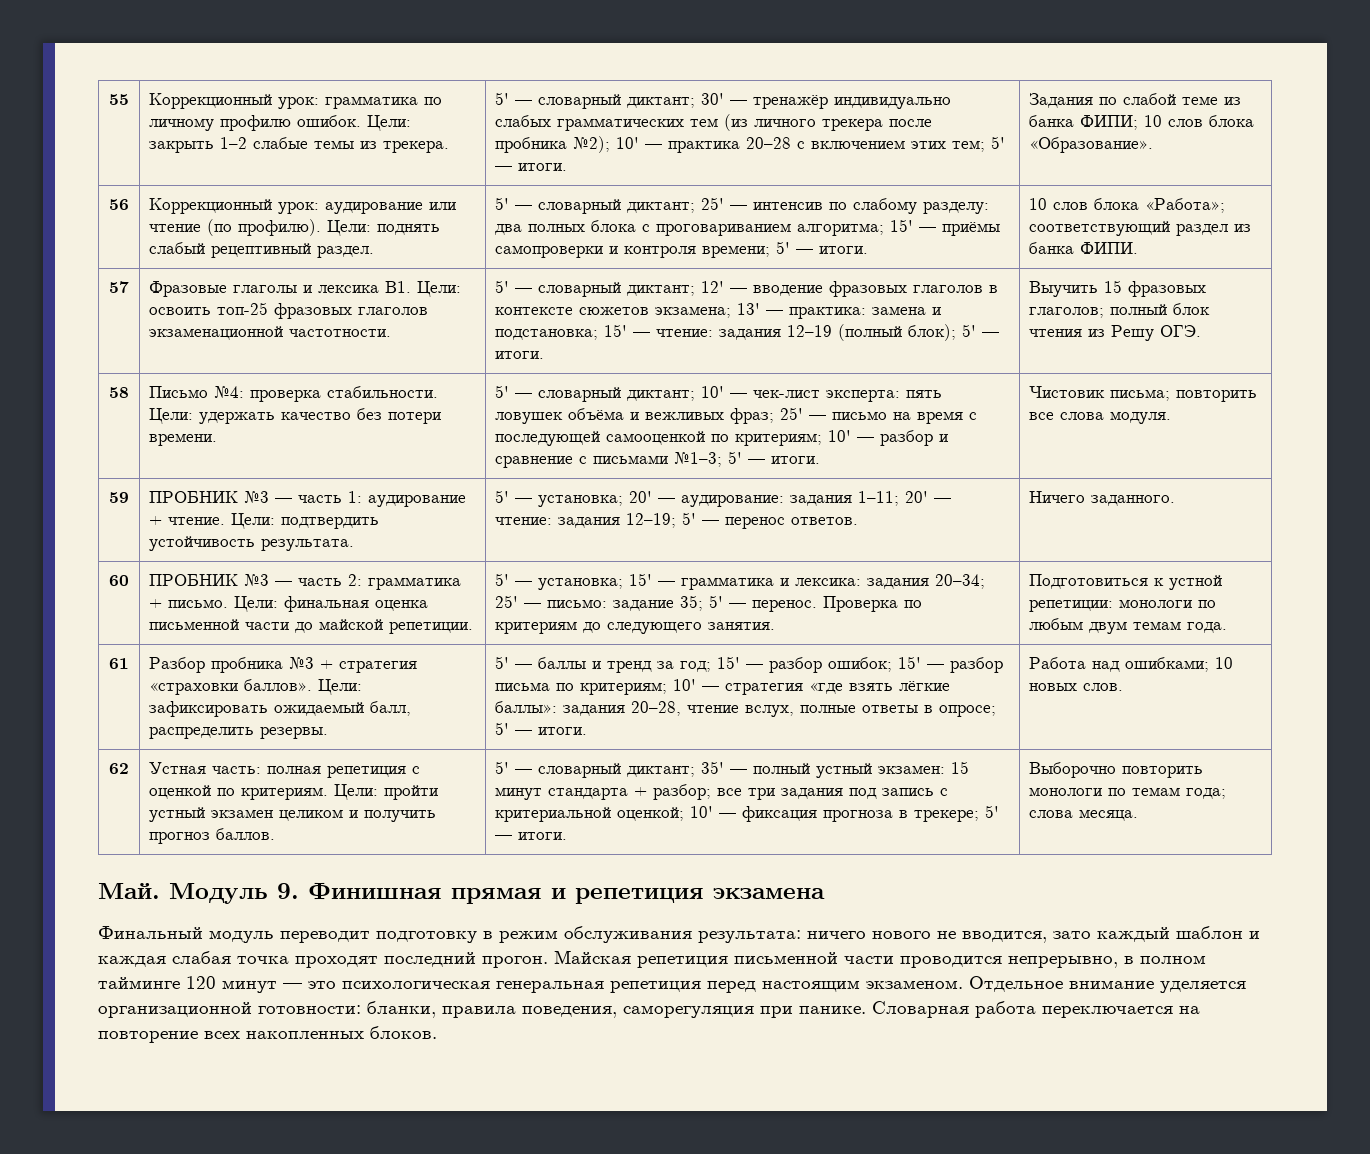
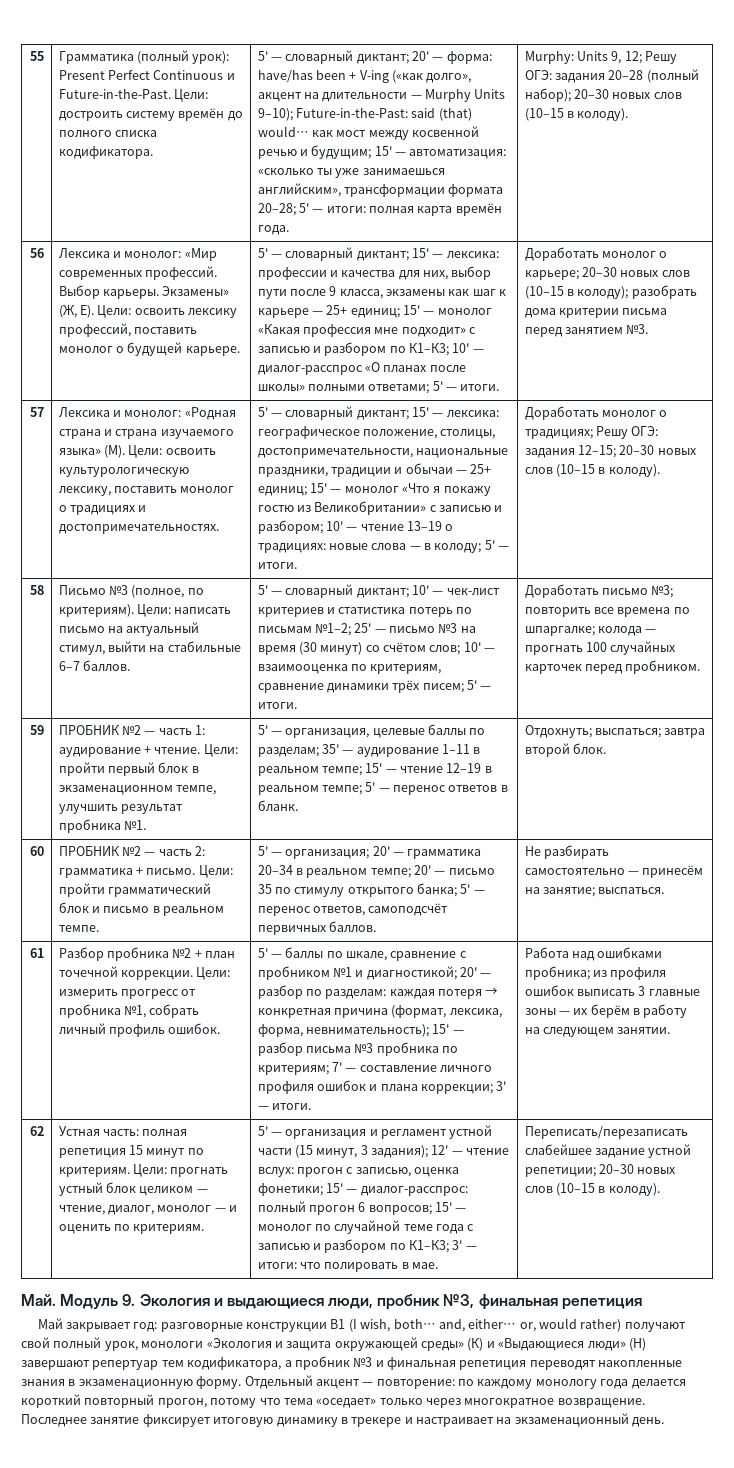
[149,93,443,109] [149,115,412,131] [149,137,450,153] [495,92,952,109] [495,114,933,131] [495,136,1006,153] [495,163,568,171] [1029,93,1242,108] [1029,115,1255,130] [1029,137,1154,153] [109,199,129,210] [149,198,457,214] [149,219,441,236] [149,242,375,258] [495,197,990,214] [495,219,1001,236] [495,241,869,258] [1029,198,1226,213] [1029,221,1252,236] [1029,242,1139,254] [109,281,129,293] [149,281,462,297] [149,302,429,319] [149,326,392,340] [495,280,999,297] [495,303,942,319] [495,324,1000,341] [495,351,545,359] [1029,280,1207,297] [1029,303,1211,318] [1029,325,1202,341] [109,387,129,398] [149,386,439,402] [149,408,442,424] [149,433,218,446] Коррекционный урок: грамматика по личному профилю ошибок. Цели: закрыть 1–2 слабые темы из трекера. | 5' — словарный диктант; 30' — тренажёр индивидуально слабых грамматических тем (из личного трекера после пробника №2); 10' — практика 20–28 с включением этих тем; 5' — итоги. | Задания по слабой теме из банка ФИПИ; 10 слов блока «Образование». // 56 | Коррекционный урок: аудирование или чтение (по профилю). Цели: поднять слабый рецептивный раздел. | 5' — словарный диктант; 25' — интенсив по слабому разделу: два полных блока с проговариванием алгоритма; 15' — приёмы самопроверки и контроля времени; 5' — итоги. | 10 слов блока «Работа»; соответствующий раздел из банка ФИПИ. // 57 | Фразовые глаголы и лексика B1. Цели: освоить топ-25 фразовых глаголов экзаменационной частотности. | 5' — словарный диктант; 12' — вводение фразовых глаголов в контексте сюжетов экзамена; 13' — практика: замена и подстановка; 15' — чтение: задания 12–19 (полный блок); 5' — итоги. | Выучить 15 фразовых глаголов; полный блок чтения из Решу ОГЭ. // 58 | Письмо №4: проверка стабильности. Цели: удержать качество без потери времени. -> [58,50,230,64] [58,70,235,80] [58,89,208,102] [58,108,243,121] [58,130,157,137] [58,146,153,159] [257,50,492,64] [257,70,472,83] [257,89,506,102] [257,108,472,121] [257,126,480,140] [257,145,507,159] [257,168,445,178] [257,183,504,197] [257,203,502,216] [257,225,289,235] [524,51,678,64] [524,69,699,83] [524,88,682,102] [524,108,629,121] [29,248,44,258] [58,248,217,261] [58,266,217,280] [58,285,230,299] [58,305,238,318] [58,323,197,337] [58,342,240,356] [257,247,499,261] [257,266,492,280] [257,286,507,299] [257,305,492,318] [257,324,477,337] [257,342,484,356] [257,362,466,375] [257,381,500,394] [524,247,668,261] [524,267,690,280] [524,285,697,299] [524,308,668,318] [524,324,649,337] [29,407,44,417] [58,407,236,420] [58,429,234,439] [58,445,216,458] [58,467,189,477] [58,486,235,496] [58,505,147,515] [58,524,219,534] [257,406,499,420] [257,426,496,439] [257,448,508,458] [257,463,492,477] [257,483,491,496] [257,501,503,515] [257,520,454,534] [257,540,510,553] [257,562,297,569] [524,406,668,420] [524,426,659,439] [524,445,697,458] [524,464,660,477] [29,585,44,595] [58,585,204,598] [58,604,232,617] [58,622,200,636] [58,641,241,655] [58,660,130,671] Грамматика (полный урок): Present Perfect Continuous и Future-in-the-Past. Цели: достроить систему времён до полного списка кодификатора. | 5' — словарный диктант; 20' — форма: have/has been + V-ing («как долго», акцент на длительности — Murphy Units 9–10); Future-in-the-Past: said (that) would… как мост между косвенной речью и будущим; 15' — автоматизация: «сколько ты уже занимаешься английским», трансформации формата 20–28; 5' — итоги: полная карта времён года. | Murphy: Units 9, 12; Решу ОГЭ: задания 20–28 (полный набор); 20–30 новых слов (10–15 в колоду). // 56 | Лексика и монолог: «Мир современных профессий. Выбор карьеры. Экзамены» (Ж, Е). Цели: освоить лексику профессий, поставить монолог о будущей карьере. | 5' — словарный диктант; 15' — лексика: профессии и качества для них, выбор пути после 9 класса, экзамены как шаг к карьере — 25+ единиц; 15' — монолог «Какая профессия мне подходит» с записью и разбором по К1–К3; 10' — диалог-расспрос «О планах после школы» полными ответами; 5' — итоги. | Доработать монолог о карьере; 20–30 новых слов (10–15 в колоду); разобрать дома критерии письма перед занятием №3. // 57 | Лексика и монолог: «Родная страна и страна изучаемого языка» (М). Цели: освоить культурологическую лексику, поставить монолог о традициях и достопримечательностях. | 5' — словарный диктант; 15' — лексика: географическое положение, столицы, достопримечательности, национальные праздники, традиции и обычаи — 25+ единиц; 15' — монолог «Что я покажу гостю из Великобритании» с записью и разбором; 10' — чтение 13–19 о традициях: новые слова — в колоду; 5' — итоги. | Доработать монолог о традициях; Решу ОГЭ: задания 12–15; 20–30 новых слов (10–15 в колоду). // 58 | Письмо №3 (полное, по критериям). Цели: написать письмо на актуальный стимул, выйти на стабильные 6–7 баллов.
[826,390,943,402] [495,408,775,424] эксперта: пять ловушек объёма и вежливых фраз; -> [257,607,473,617] [257,623,351,636] критериев и статистика потерь по письмам №1–2;
(888, 415) none -> [438,623,458,633] №3
[969,412,978,420] [495,430,949,446] [495,451,821,468] [1029,386,1258,402] [1029,411,1172,424] с последующей самооценкой по критериям; 10' — разбор и сравнение с письмами №1–3; 5' — итоги. | Чистовик письма; повторить все слова модуля. -> [298,642,496,655] [257,664,442,674] [257,680,492,693] [257,702,297,709] [524,584,674,598] [524,607,690,617] [524,626,657,636] [524,641,677,655] [524,660,701,674] (30 минут) со счётом слов; 10' — взаимооценка по критериям, сравнение динамики трёх писем; 5' — итоги. | Доработать письмо №3; повторить все времена по шпаргалке; колода — прогнать 100 случайных карточек перед пробником.
[244,491,270,503] №3 -> [121,725,141,735] №2
[281,517,380,529] [149,536,355,551] [495,490,952,507] [495,512,859,529] [1029,491,1176,506] подтвердить устойчивость результата. | 5' — установка; 20' — аудирование: задания 1–11; 20' — чтение: задания 12–19; 5' — перенос ответов. | Ничего заданного. -> [58,762,199,776] [58,785,216,795] [58,804,183,814] [58,819,146,833] [257,724,486,738] [257,744,481,757] [257,763,492,776] [257,782,508,795] [257,800,298,811] [524,725,706,738] [524,743,606,757] пройти первый блок в экзаменационном темпе, улучшить результат пробника №1. | 5' — организация, целевые баллы по разделам; 35' — аудирование 1–11 в реальном темпе; 15' — чтение 12–19 в реальном темпе; 5' — перенос ответов в бланк. | Отдохнуть; выспаться; завтра второй блок.
[244,574,270,586] №3 -> [121,846,141,856] №2
[284,596,429,612] [149,619,474,634] [495,573,986,590] [495,595,923,612] [495,621,776,634] [1029,574,1223,590] [1029,599,1217,612] [1029,618,1228,634] [109,658,129,669] [149,657,418,673] [149,679,363,695] [149,701,412,717] [149,727,329,739] [495,656,1004,673] [495,679,951,695] [495,701,997,717] [495,722,588,735] [1029,657,1234,672] [1029,683,1124,691] финальная оценка письменной части до майской репетиции. | 5' — установка; 15' — грамматика и лексика: задания 20–34; 25' — письмо: задание 35; 5' — перенос. Проверка по критериям до следующего занятия. | Подготовиться к устной репетиции: монологи по любым двум темам года. // 61 | Разбор пробника №3 + стратегия «страховки баллов». Цели: зафиксировать ожидаемый балл, распределить резервы. | 5' — баллы и тренд за год; 15' — разбор ошибок; 15' — разбор письма по критериям; 10' — стратегия «где взять лёгкие баллы»: задания 20–28, чтение вслух, полные ответы в опросе; 5' — итоги. | Работа над ошибками; 10 новых слов. -> [58,883,211,897] [58,902,225,916] [58,925,99,932] [257,846,482,859] [257,865,495,878] [257,883,485,897] [257,903,449,916] [257,921,376,935] [524,845,609,859] [524,865,704,878] [524,887,665,897] [29,948,44,958] [58,947,236,961] [58,966,231,980] [58,989,197,999] [58,1004,200,1018] [58,1023,221,1037] [257,947,467,961] [257,966,492,980] [257,985,499,999] [257,1005,502,1018] [257,1024,464,1037] [257,1042,459,1056] [257,1062,493,1075] [257,1080,507,1094] [257,1103,311,1110] [524,947,663,961] [524,966,667,980] [524,985,700,996] [524,1004,688,1018] [524,1027,671,1037] пройти грамматический блок и письмо в реальном темпе. | 5' — организация; 20' — грамматика 20–34 в реальном темпе; 20' — письмо 35 по стимулу открытого банка; 5' — перенос ответов, самоподсчёт первичных баллов. | Не разбирать самостоятельно — принесём на занятие; выспаться. // 61 | Разбор пробника №2 + план точечной коррекции. Цели: измерить прогресс от пробника №1, собрать личный профиль ошибок. | 5' — баллы по шкале, сравнение с пробником №1 и диагностикой; 20' — разбор по разделам: каждая потеря → конкретная причина (формат, лексика, форма, невнимательность); 15' — разбор письма №3 пробника по критериям; 7' — составление личного профиля ошибок и плана коррекции; 3' — итоги. | Работа над ошибками пробника; из профиля ошибок выписать 3 главные зоны — их берём в работу на следующем занятии.
[412,766,421,774] [149,785,212,799] с оценкой -> [128,1145,186,1158] 15 минут
[384,785,439,800] [149,807,437,822] [149,828,276,844] [495,761,970,778] [495,784,949,800] [495,805,1000,822] [495,832,568,840] [1029,762,1204,778] [1029,787,1227,799] [1029,809,1139,821] [98,882,825,904] [98,926,1260,943] [98,950,1206,968] [98,976,1246,993] [98,1001,1200,1018] [98,1026,437,1043] пройти устный экзамен целиком и получить прогноз баллов. | 5' — словарный диктант; 35' — полный устный экзамен: 15 минут стандарта + разбор; все три задания под запись с критериальной оценкой; 10' — фиксация прогноза в трекере; 5' — итоги. | Выборочно повторить монологи по темам года; слова месяца. // Май. Модуль 9. Финишная прямая и репетиция экзамена // Финальный модуль переводит подготовку в режим обслуживания результата: ничего нового не вводится, зато каждый шаблон и каждая слабая точка проходят последний прогон. Майская репетиция письменной части проводится непрерывно, в полном тайминге 120 минут — это психологическая генеральная репетиция перед настоящим экзаменом. Отдельное внимание уделяется организационной готовности: бланки, правила поведения, саморегуляция при панике. Словарная работа переключается на повторение всех накопленных блоков. -> [170,1167,229,1177] [58,1182,208,1196] [58,1205,238,1215] [58,1224,205,1234] [257,1125,493,1139] [257,1145,510,1158] [257,1167,460,1177] [257,1183,468,1196] [257,1201,467,1215] [257,1220,475,1234] [257,1239,477,1253] [257,1262,439,1272] [524,1126,688,1139] [524,1144,692,1158] [524,1164,677,1177] [524,1183,660,1196] [21,1294,642,1310] [37,1318,686,1332] [21,1337,646,1351] [21,1356,683,1370] [21,1375,686,1389] [21,1394,645,1408] [21,1413,665,1427] прогнать устный блок целиком — чтение, диалог, монолог — и оценить по критериям. | 5' — организация и регламент устной части (15 минут, 3 задания); 12' — чтение вслух: прогон с записью, оценка фонетики; 15' — диалог-расспрос: полный прогон 6 вопросов; 15' — монолог по случайной теме года с записью и разбором по К1–К3; 3' — итоги: что полировать в мае. | Переписать/перезаписать слабейшее задание устной репетиции; 20–30 новых слов (10–15 в колоду). // Май. Модуль 9. Экология и выдающиеся люди, пробник №3, финальная репетиция // Май закрывает год: разговорные конструкции B1 (I wish, both… and, either… or, would rather) получают свой полный урок, монологи «Экология и защита окружающей среды» (К) и «Выдающиеся люди» (Н) завершают репертуар тем кодификатора, а пробник №3 и финальная репетиция переводят накопленные знания в экзаменационную форму. Отдельный акцент — повторение: по каждому монологу года делается короткий повторный прогон, потому что тема «оседает» только через многократное возвращение. Последнее занятие фиксирует итоговую динамику в трекере и настраивает на экзаменационный день.

